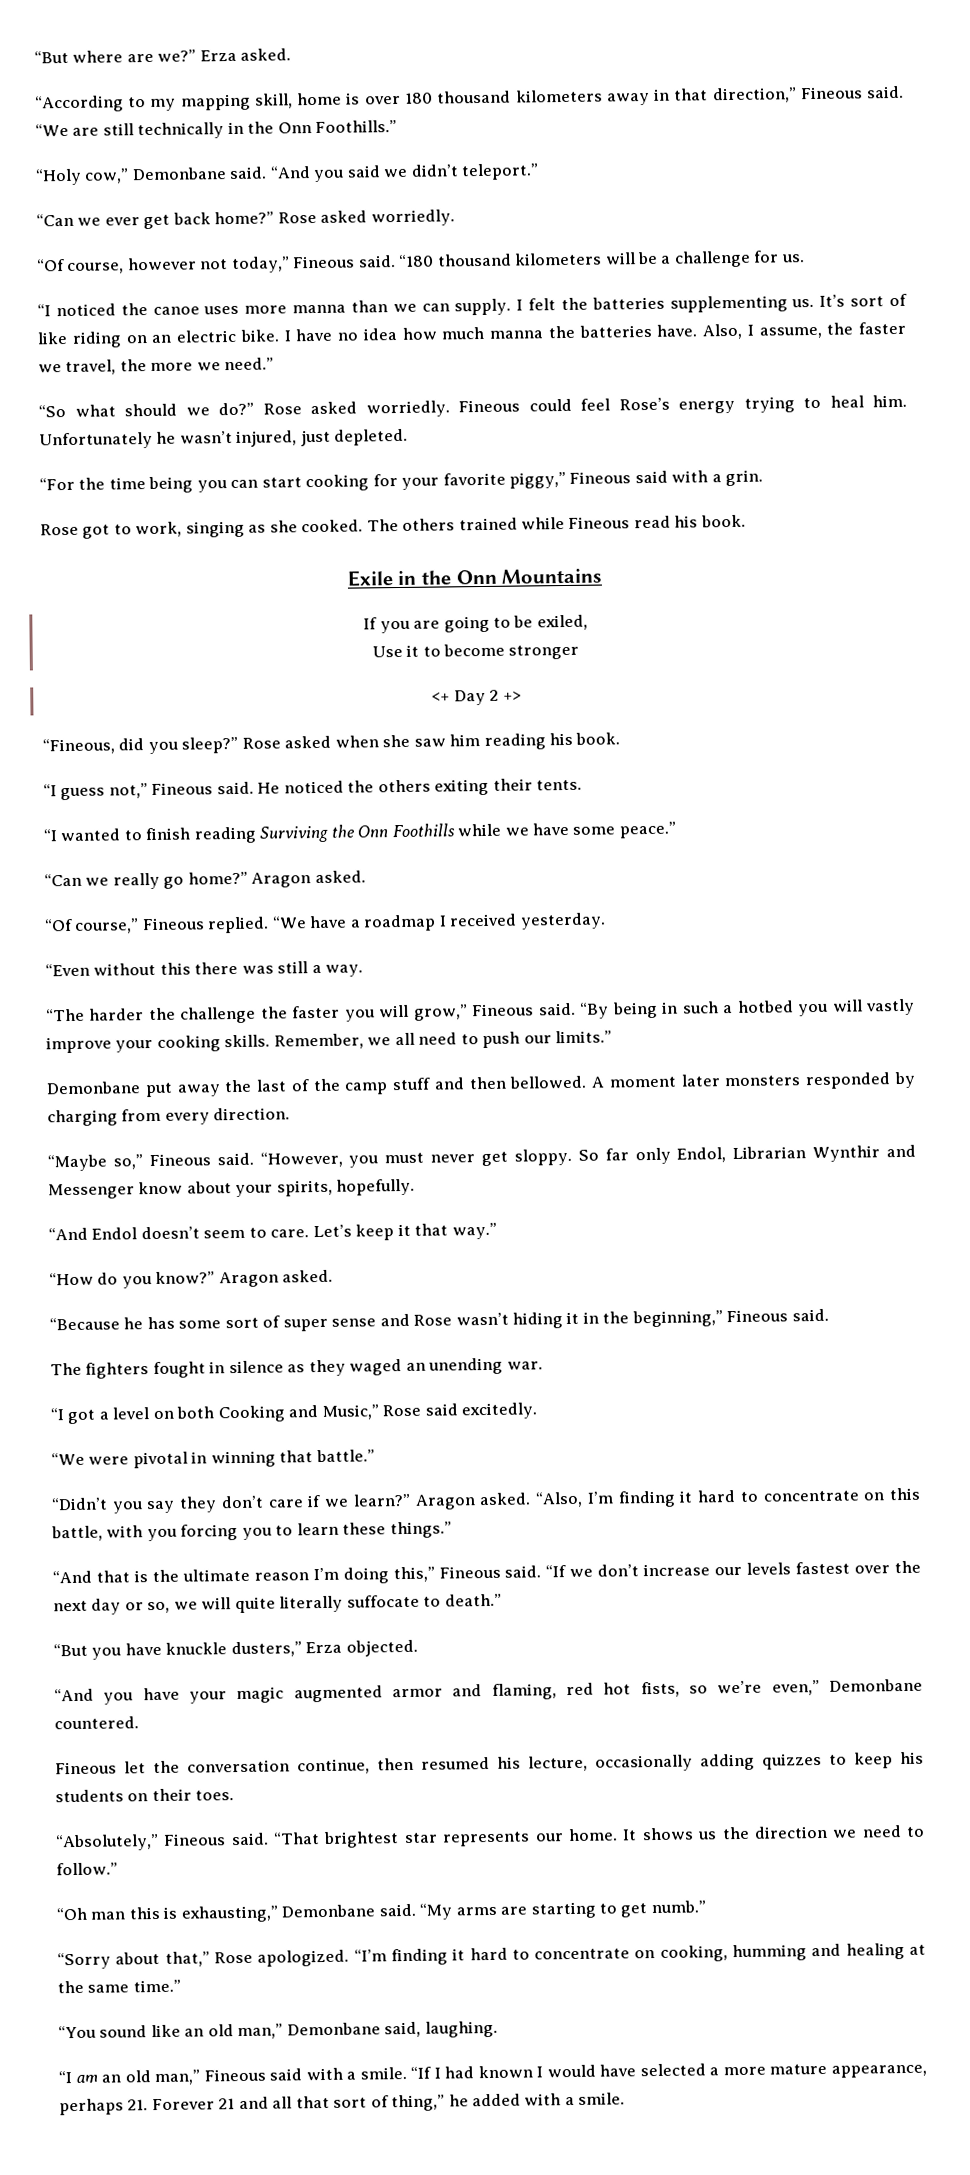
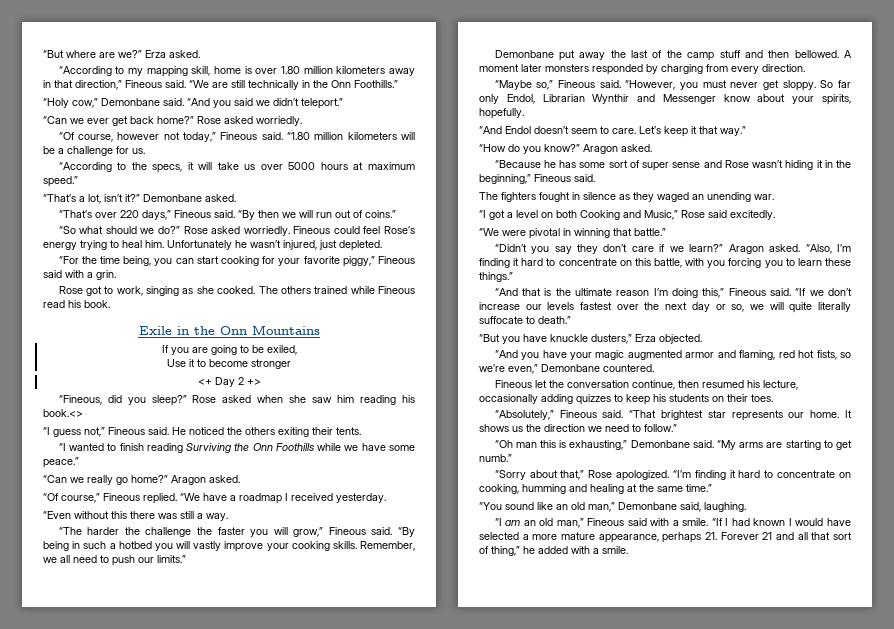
[404,90,512,104] 180 thousand -> [281,66,333,74] 1.80 million
[398,253,512,267] “180 thousand -> [287,132,344,140] “1.80 million
[37,293,908,317] [37,321,906,348] [38,357,275,376] “I noticed the canoe uses more manna than we can supply. I felt the batteries supplementing us. It’s sort of like riding on an electric bike. I have no idea how much manna the batteries have. Also, I assume, the faster we travel, the more we need.” -> [58,162,415,173] [43,176,78,187] [43,194,236,204] [58,210,396,220] “According to the specs, it will take us over 5000 hours at maximum speed.” // “That’s a lot, isn’t it?” Demonbane asked. // “That’s over 220 days,” Fineous said. “By then we will run out of coins.”
[148,476,194,494] being -> [123,256,152,266] being,
[575,732,621,745] book. -> [43,409,83,417] book.<>

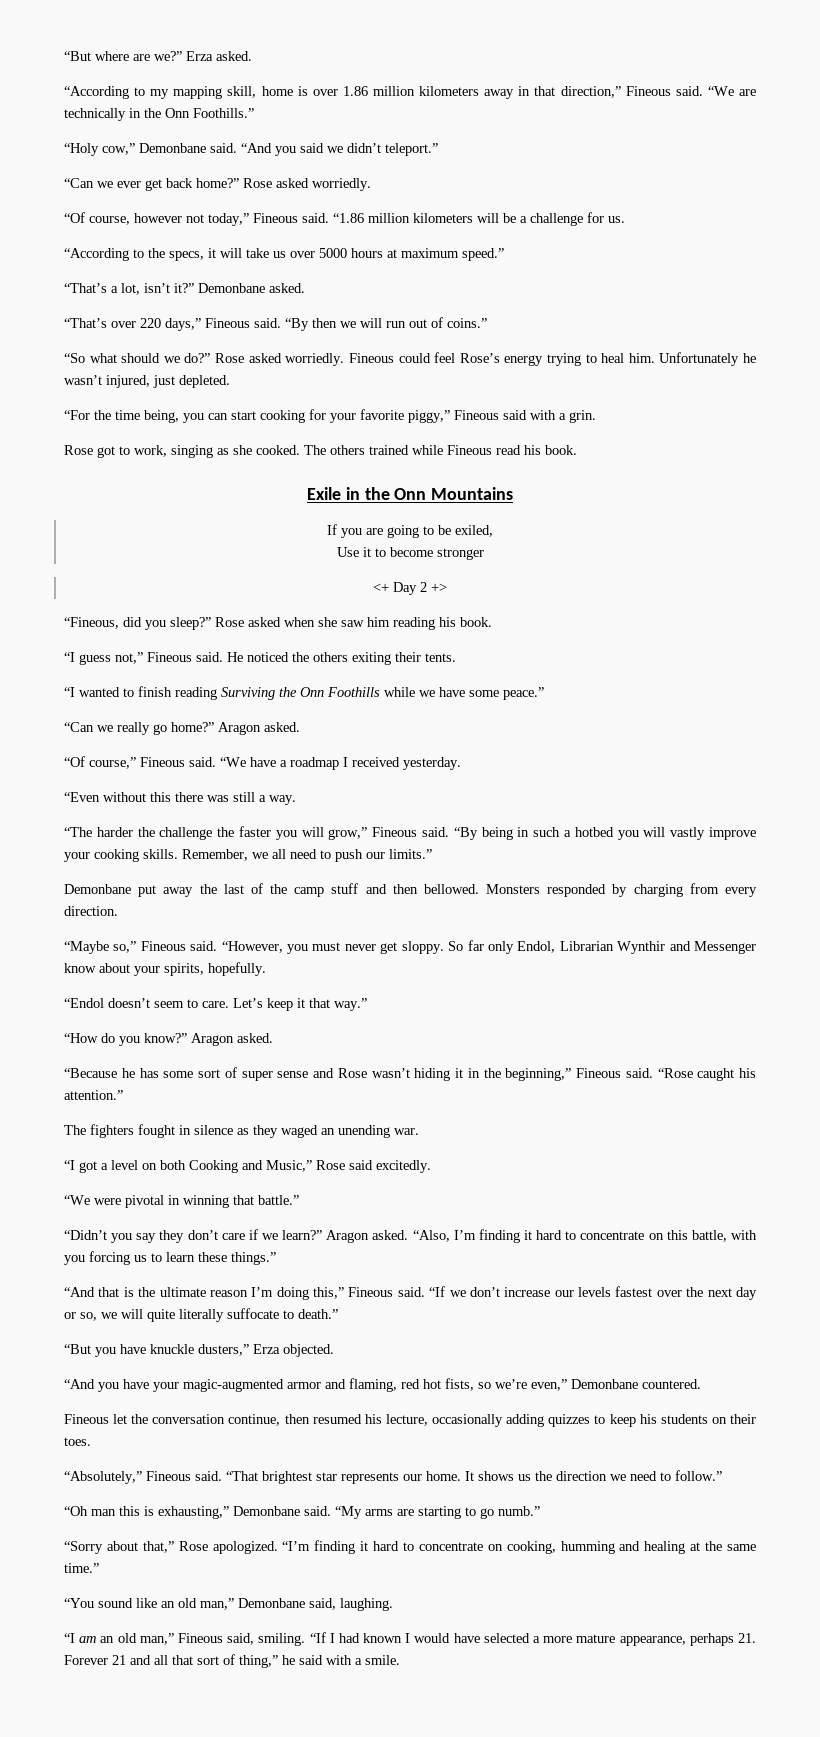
[281,66,301,74] 1.80 -> [342,86,368,96] 1.86
[231,80,245,88] still -> (756, 92) none
[287,132,311,140] “1.80 -> [333,213,364,223] “1.86
[43,409,83,417] book.<> -> [460,617,492,627] book.
[143,493,177,504] replied. -> [189,757,216,767] said.
[844,50,853,58] [479,64,589,72] A moment later monsters -> [486,884,541,894] Monsters
[479,126,531,134] “And Endol -> [64,998,104,1008] “Endol
(595, 178) none -> [657,1068,756,1081] [64,1090,123,1100] “Rose caught his attention.”
[764,260,783,268] you -> [134,1255,147,1262] us
[595,350,682,360] magic augmented -> [183,1379,284,1392] magic-augmented
[836,440,852,450] get -> [480,1508,494,1519] go
[627,518,709,526] said with a smile. -> [227,1633,306,1646] said, smiling.
[538,546,568,554] added -> [299,1655,323,1665] said

